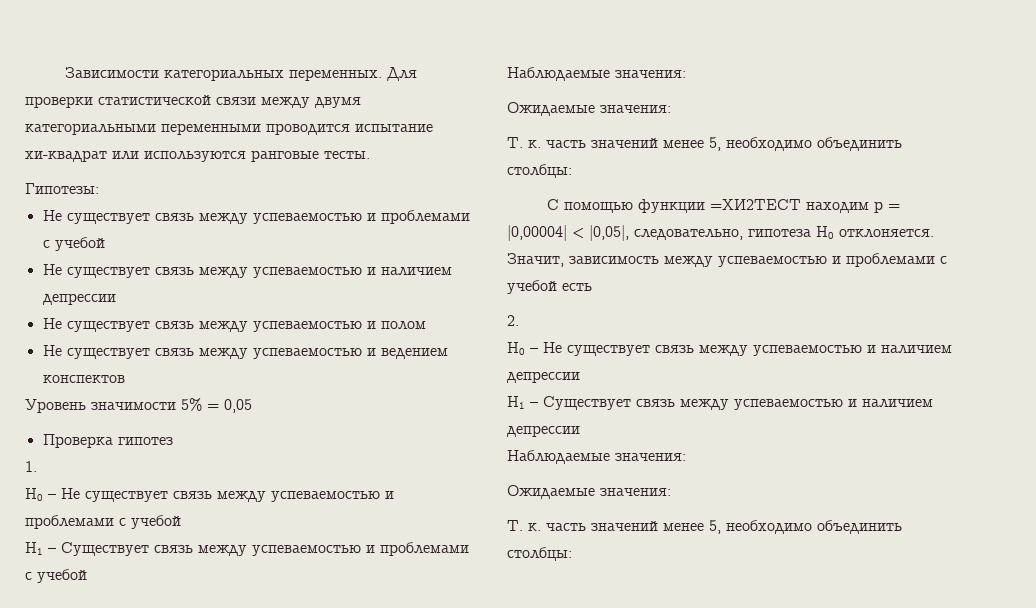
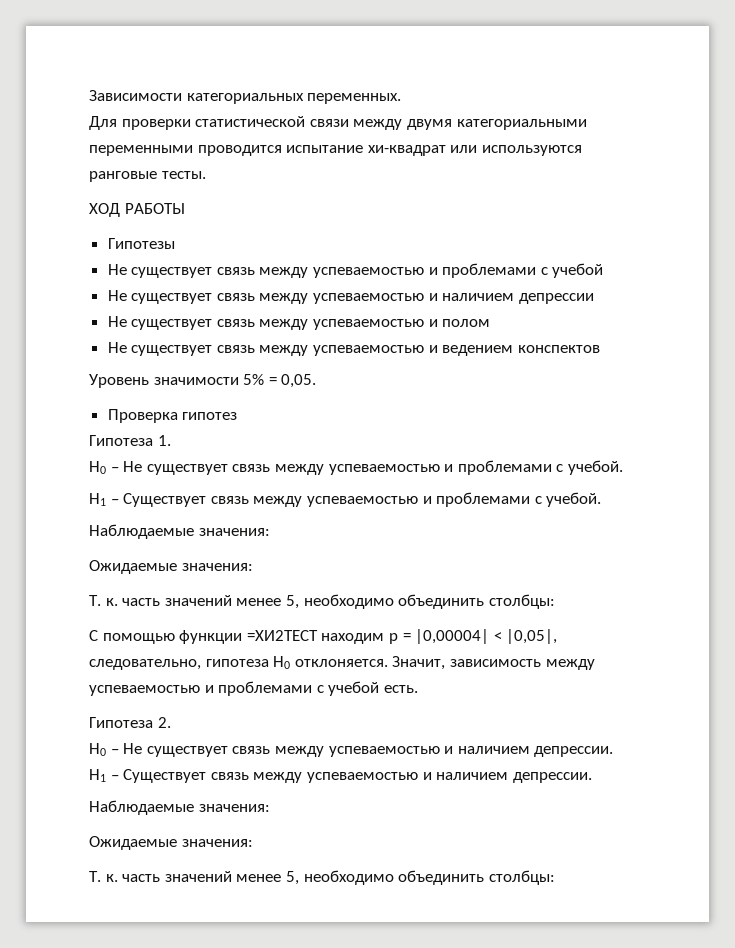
(383, 75) none -> (402, 98) //
[25,183,99,194] Гипотезы: -> [89,203,185,217] [107,238,175,249] ХОД РАБОТЫ // Гипотезы
[224,399,252,413] 0,05 -> [281,374,317,388] 0,05.
(173, 441) none -> [89,435,153,446] Гипотеза
[131,515,181,529] учебой -> [567,460,623,475] учебой.
[37,569,87,583] учебой -> [546,492,602,507] учебой.
[562,283,592,291] есть // -> [383,685,418,693] [89,717,153,728] есть. // Гипотеза
[507,371,580,383] депрессии -> [534,746,614,757] депрессии.
[507,425,580,437] депрессии -> [512,772,592,783] депрессии.

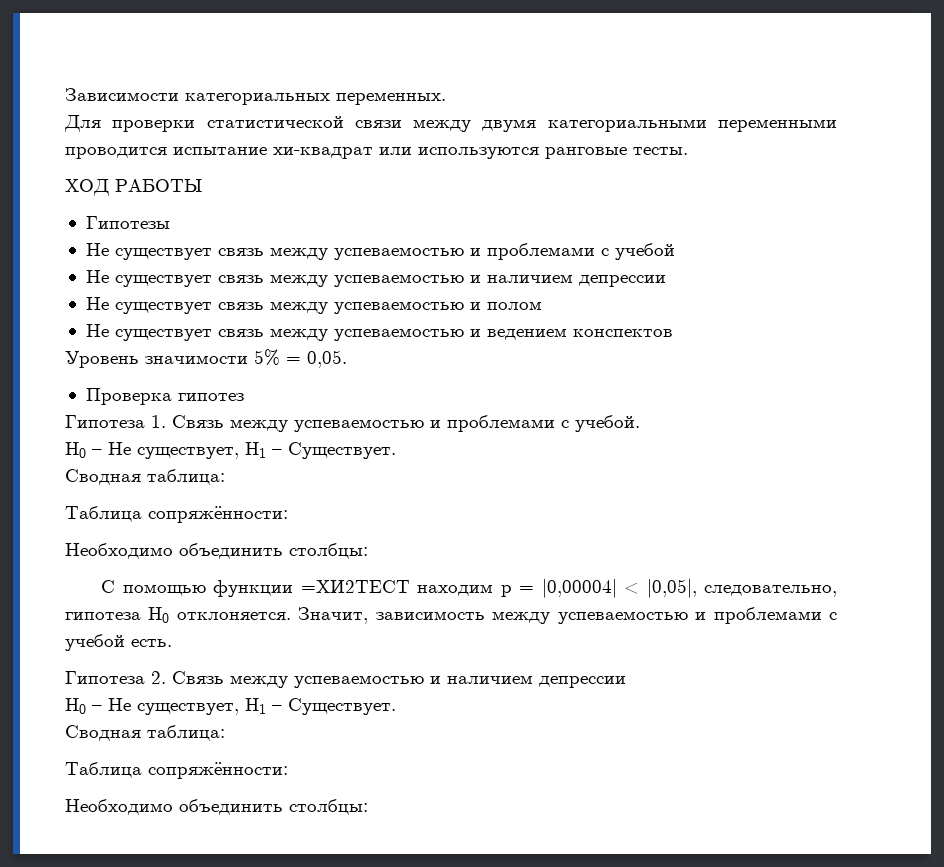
[89,460,623,475] [89,492,602,507] [89,524,270,539] [89,560,253,574] [89,594,394,609] // H0 – Не существует связь между успеваемостью и проблемами с учебой. // H1 – Существует связь между успеваемостью и проблемами с учебой. // Наблюдаемые значения: // Ожидаемые значения: // Т. к. часть значений менее 5, необходимо -> [172,415,640,432] [65,442,396,459] [65,469,225,485] [65,506,288,523] [65,543,173,559] Связь между успеваемостью и проблемами с учебой. // H0 – Не существует, H1 – Существует. // Сводная таблица: // Таблица сопряжённости: // Необходимо
[89,743,614,757] [89,769,592,783] [89,800,270,815] [89,836,253,850] [89,870,394,885] // H0 – Не существует связь между успеваемостью и наличием депрессии. // H1 – Существует связь между успеваемостью и наличием депрессии. // Наблюдаемые значения: // Ожидаемые значения: // Т. к. часть значений менее 5, необходимо -> [172,671,626,688] [65,698,396,715] [65,725,225,741] [65,762,288,779] [65,799,173,815] Связь между успеваемостью и наличием депрессии // H0 – Не существует, H1 – Существует. // Сводная таблица: // Таблица сопряжённости: // Необходимо

